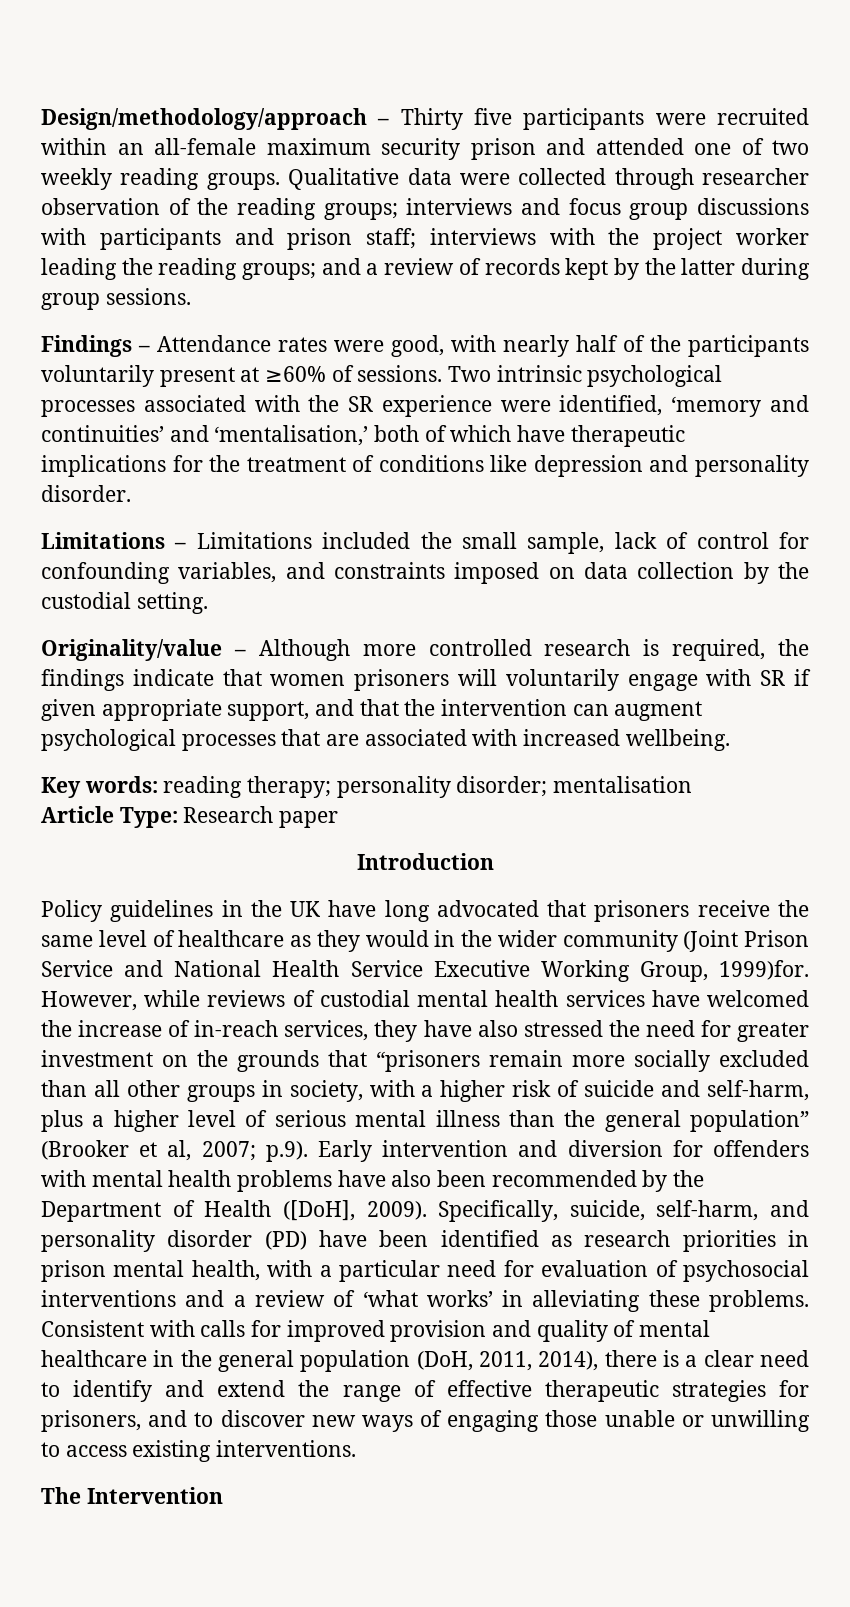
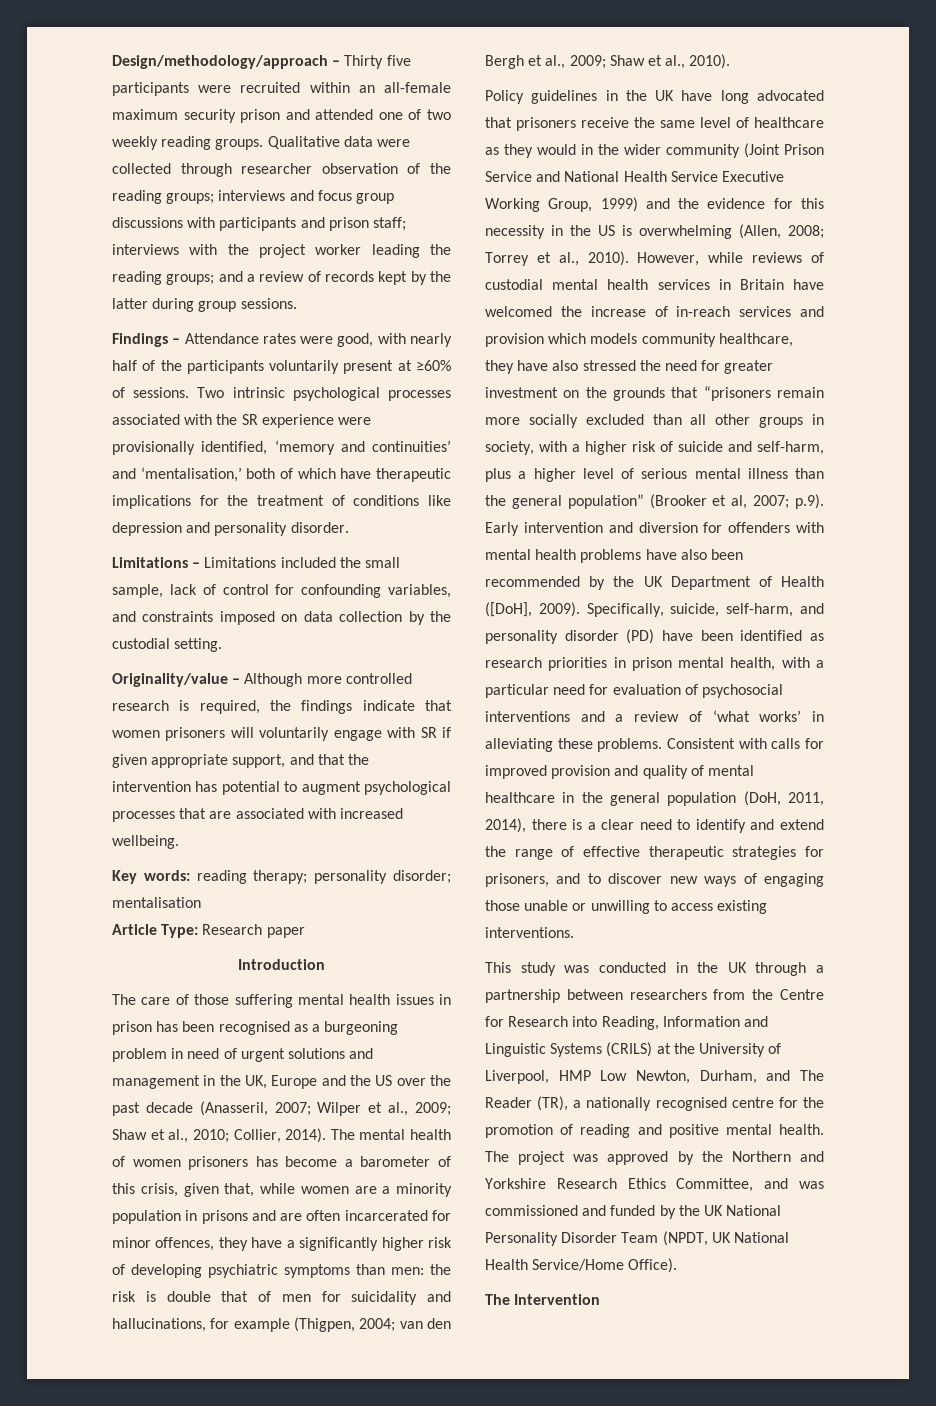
(551, 406) none -> [112,441,195,455] provisionally
[572,704,609,716] can -> [195,781,298,795] has potential to
(494, 861) none -> [112,994,451,1008] [112,1021,399,1035] [112,1048,374,1062] [112,1075,451,1089] [112,1101,451,1116] [112,1128,451,1143] [112,1156,451,1170] [112,1183,452,1197] [112,1210,451,1224] [112,1237,452,1251] [112,1264,451,1278] [112,1291,451,1305] [112,1317,451,1332] [485,54,731,69] // The care of those suffering mental health issues in prison has been recognised as a burgeoning problem in need of urgent solutions and management in the UK, Europe and the US over the past decade (Anasseril, 2007; Wilper et al., 2009; Shaw et al., 2010; Collier, 2014). The mental health of women prisoners has become a barometer of this crisis, given that, while women are a minority population in prisons and are often incarcerated for minor offences, they have a significantly higher risk of developing psychiatric symptoms than men: the risk is double that of men for suicidality and hallucinations, for example (Thigpen, 2004; van den Bergh et al., 2009; Shaw et al., 2010).
[719,960,809,980] 1999)for. -> [600,197,824,212] [485,224,824,239] [485,251,629,266] 1999) and the evidence for this necessity in the US is overwhelming (Allen, 2008; Torrey et al., 2010).
(645, 998) none -> [718,279,784,290] in Britain
[284,1020,369,1041] services, -> [739,306,824,317] [485,333,793,347] services and provision which models community healthcare,
(705, 1178) none -> [643,576,663,587] UK
(357, 1448) none -> [485,962,824,976] [485,989,824,1003] [485,1016,768,1030] [485,1042,782,1057] [485,1070,824,1084] [485,1096,824,1111] [485,1124,824,1138] [485,1151,824,1165] [485,1178,824,1192] [485,1205,782,1219] [485,1231,789,1246] [485,1258,678,1273] // This study was conducted in the UK through a partnership between researchers from the Centre for Research into Reading, Information and Linguistic Systems (CRILS) at the University of Liverpool, HMP Low Newton, Durham, and The Reader (TR), a nationally recognised centre for the promotion of reading and positive mental health. The project was approved by the Northern and Yorkshire Research Ethics Committee, and was commissioned and funded by the UK National Personality Disorder Team (NPDT, UK National Health Service/Home Office).

